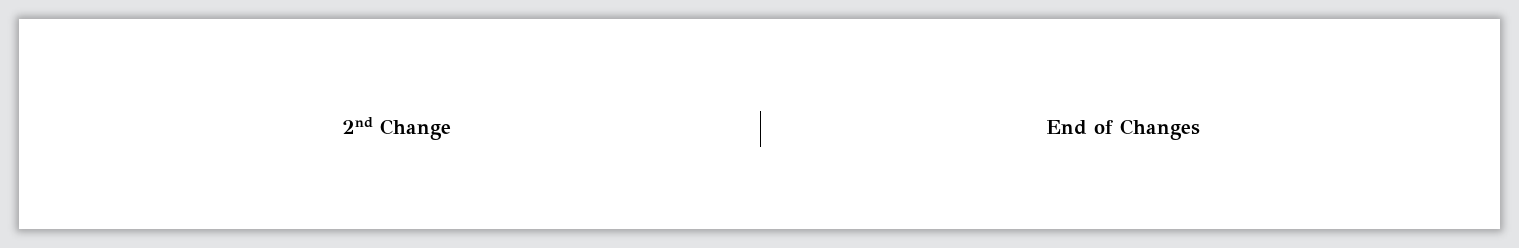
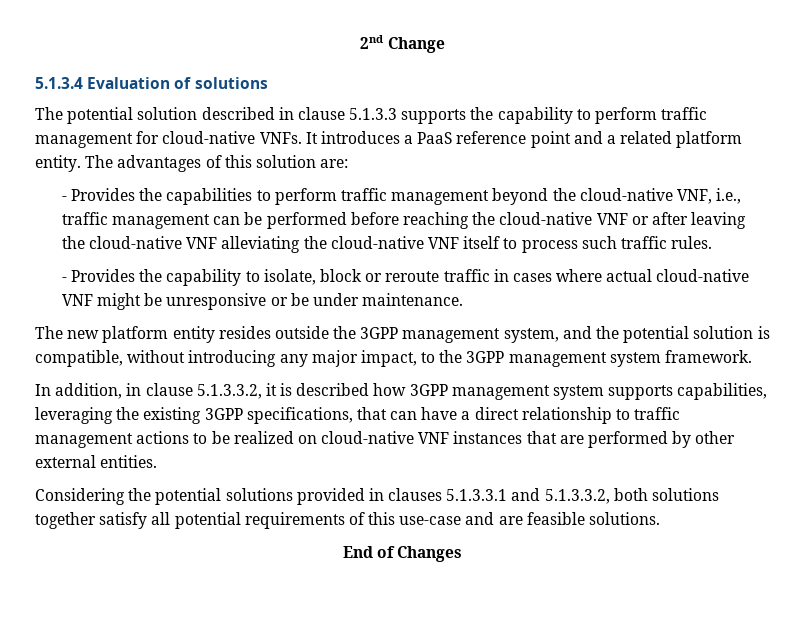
(451, 129) none -> [35,77,268,89] [35,107,708,124] [35,131,743,148] [35,155,349,172] [61,188,742,205] [61,212,747,229] [61,236,713,253] [61,269,750,286] [61,293,464,310] [35,326,770,343] [35,350,753,367] [35,383,768,400] [35,407,681,424] [35,431,736,448] [35,455,158,468] [35,488,720,505] [35,512,661,529] // 5.1.3.4 Evaluation of solutions // The potential solution described in clause 5.1.3.3 supports the capability to perform traffic management for cloud-native VNFs. It introduces a PaaS reference point and a related platform entity. The advantages of this solution are: // - Provides the capabilities to perform traffic management beyond the cloud-native VNF, i.e., traffic management can be performed before reaching the cloud-native VNF or after leaving the cloud-native VNF alleviating the cloud-native VNF itself to process such traffic rules. // - Provides the capability to isolate, block or reroute traffic in cases where actual cloud-native VNF might be unresponsive or be under maintenance. // The new platform entity resides outside the 3GPP management system, and the potential solution is compatible, without introducing any major impact, to the 3GPP management system framework. // In addition, in clause 5.1.3.3.2, it is described how 3GPP management system supports capabilities, leveraging the existing 3GPP specifications, that can have a direct relationship to traffic management actions to be realized on cloud-native VNF instances that are performed by other external entities. // Considering the potential solutions provided in clauses 5.1.3.3.1 and 5.1.3.3.2, both solutions together satisfy all potential requirements of this use-case and are feasible solutions.

